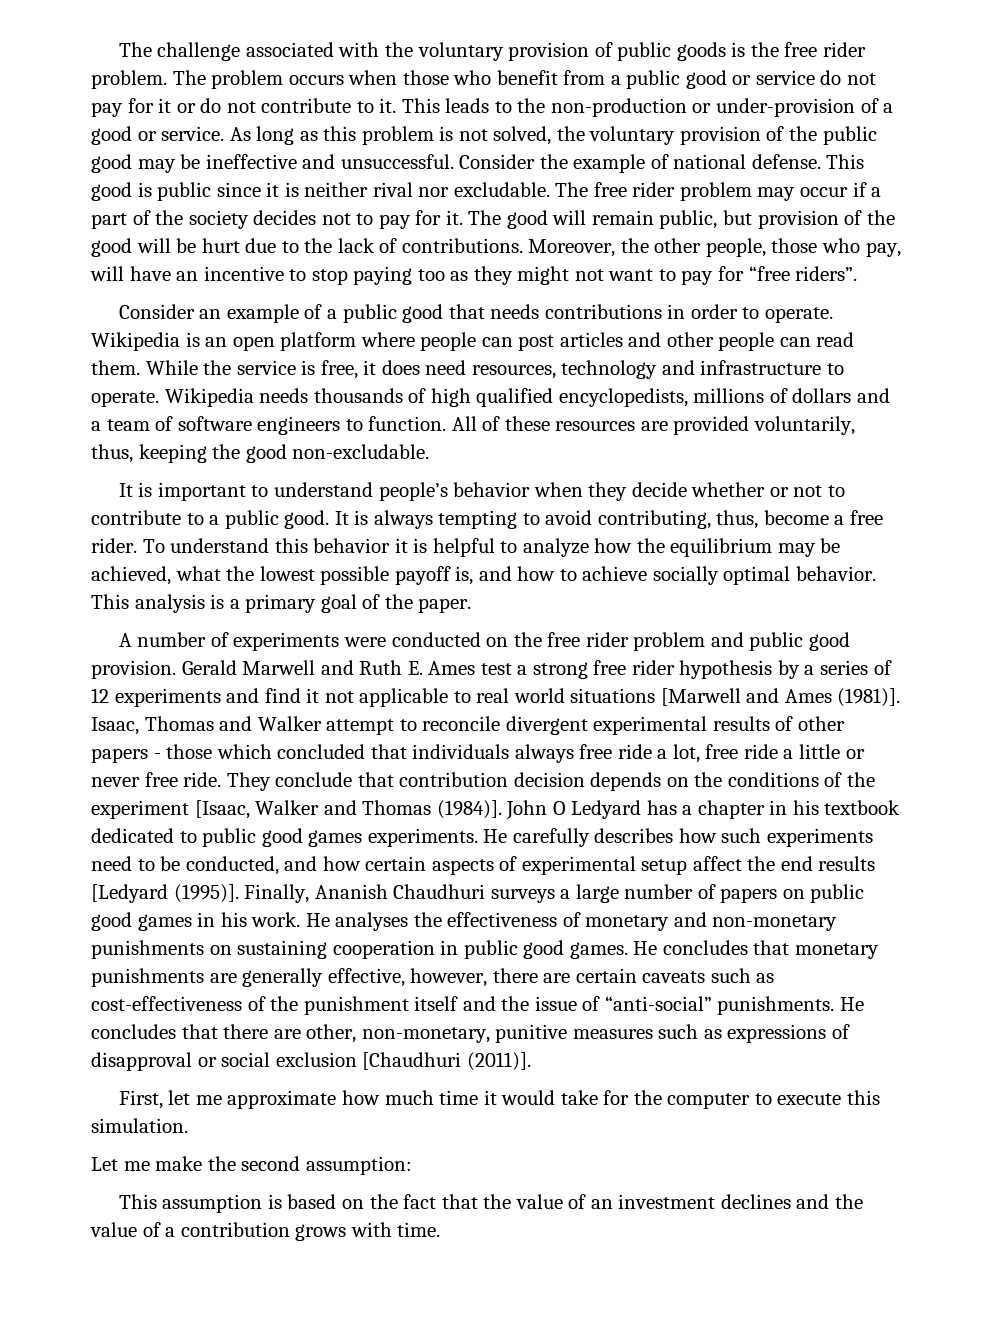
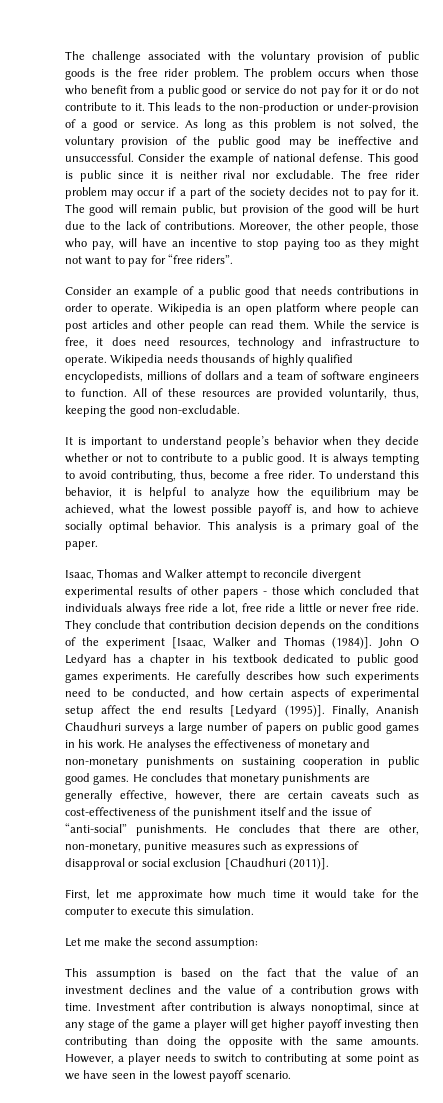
[430,388,471,407] high -> [271,354,304,366] highly
[313,538,391,553] behavior -> [65,487,112,498] behavior,
[118,632,850,651] [91,660,892,679] [91,688,901,707] A number of experiments were conducted on the free rider problem and public good provision. Gerald Marwell and Ruth E. Ames test a strong free rider hypothesis by a series of 12 experiments and find it not applicable to real world situations [Marwell and Ames (1981)]. -> (98, 545) none
(441, 1229) none -> [96,1002,419,1014] [65,1019,419,1031] [65,1036,419,1048] [65,1053,420,1065] [65,1070,291,1082] Investment after contribution is always nonoptimal, since at any stage of the game a player will get higher payoff investing then contributing than doing the opposite with the same amounts. However, a player needs to switch to contributing at some point as we have seen in the lowest payoff scenario.

